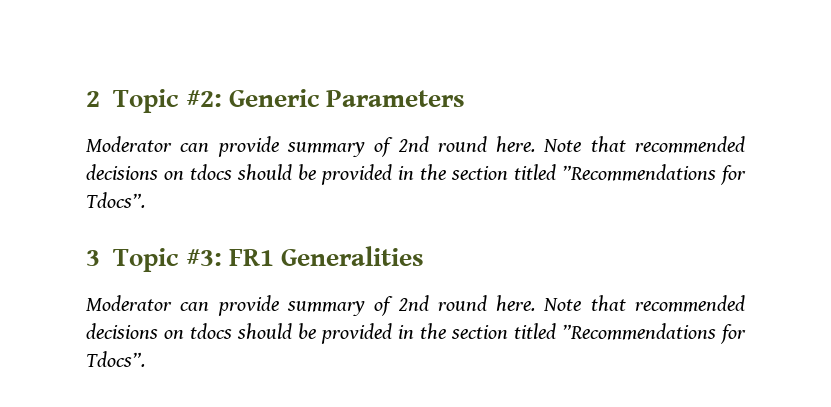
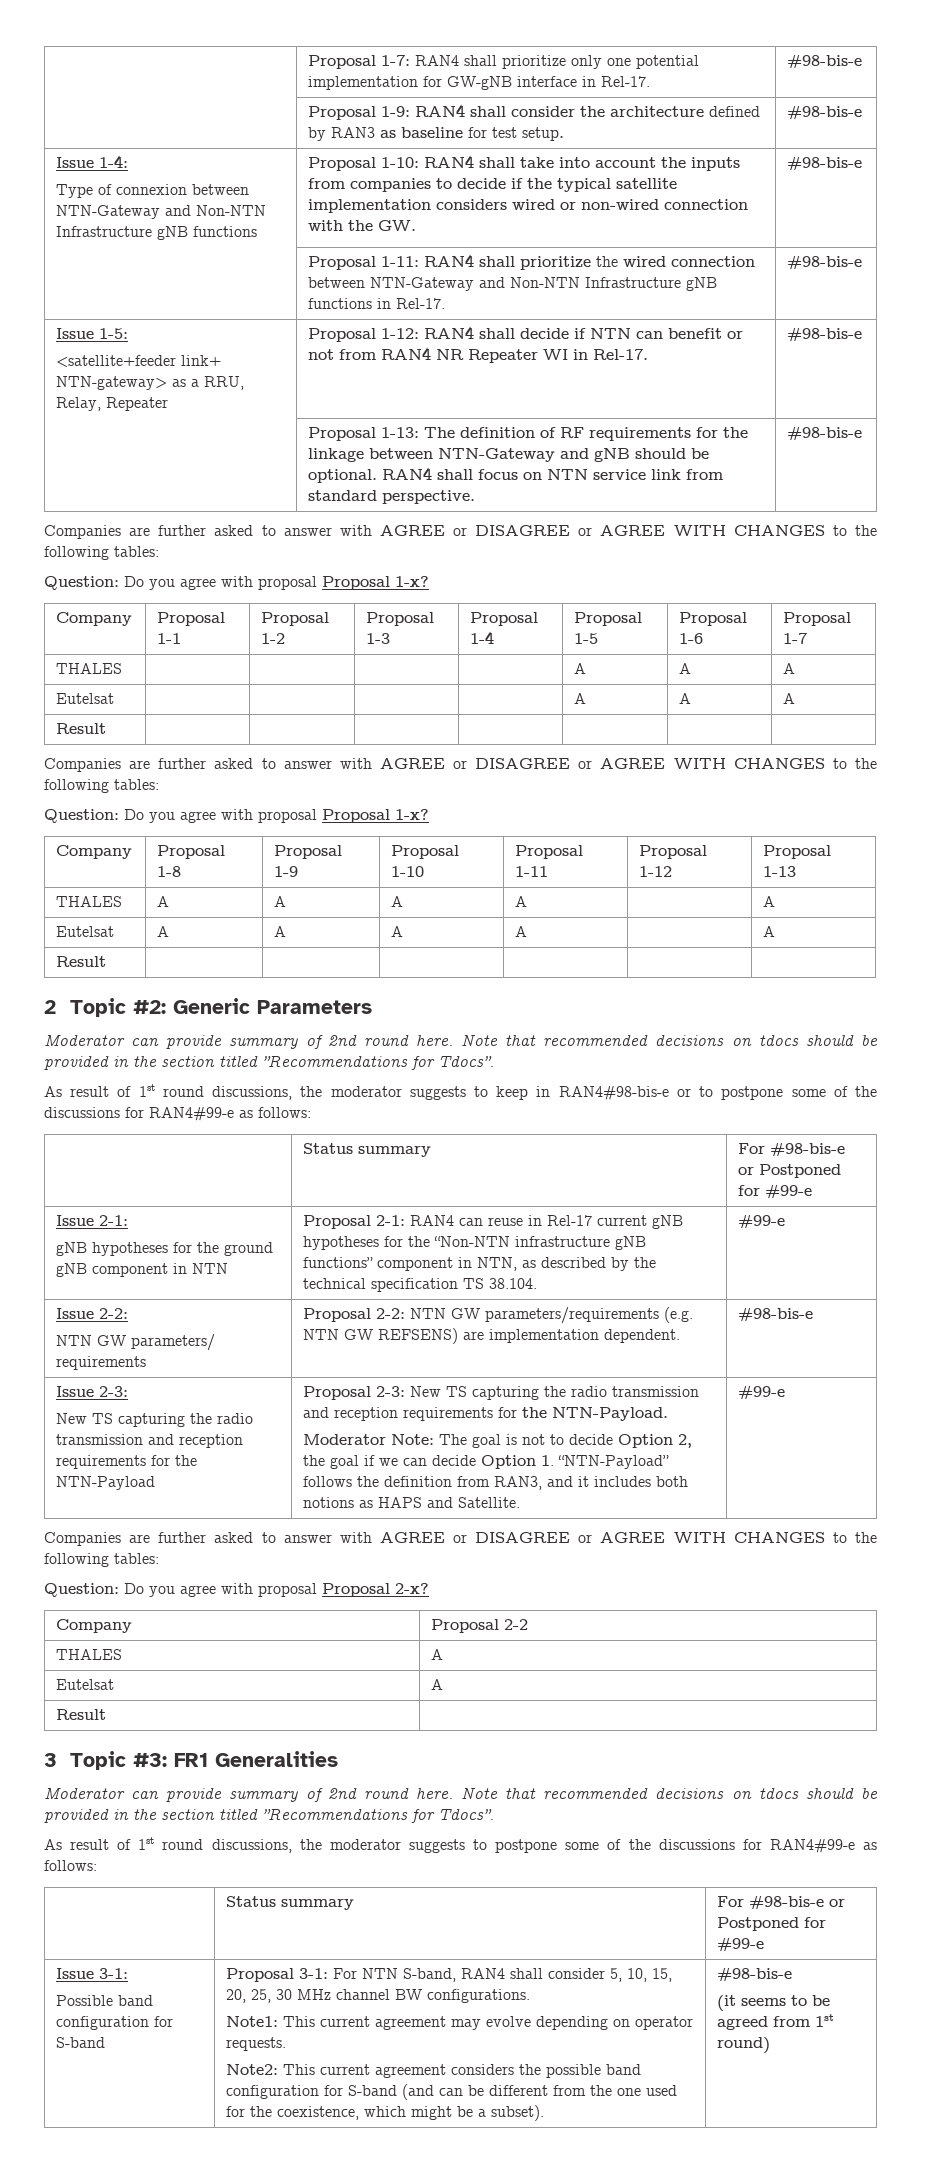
(86, 99) none -> [308,55,700,69] [308,76,651,90] [787,54,863,69] [308,104,761,120] [308,127,565,141] [787,105,863,120] [56,155,129,168] [56,184,250,198] [56,205,267,219] [56,226,258,240] [308,155,741,171] [308,178,678,192] [308,199,749,213] [308,220,417,231] [787,156,863,171] [308,254,756,270] [308,277,718,291] [308,298,446,309] [787,255,863,270] [56,328,129,339] [56,355,222,367] [56,376,245,390] [56,397,169,411] [308,326,744,342] [308,347,649,363] [787,327,863,342] [308,427,749,441] [308,448,710,462] [308,467,724,483] [308,490,476,504] [787,426,863,441] [44,525,877,539] [44,546,159,560] [44,576,429,590] [56,612,133,626] [157,612,226,626] [157,633,182,644] [261,612,330,626] [261,633,286,644] [366,612,435,626] [366,633,391,644] [470,612,539,626] [470,631,495,644] [574,612,643,626] [574,633,599,644] [679,612,748,626] [679,633,704,644] [783,612,852,626] [783,633,808,644] [56,663,123,674] [574,663,587,674] [679,663,692,674] [783,663,796,674] [56,693,115,704] [574,693,587,704] [679,693,692,704] [783,693,796,704] [56,723,107,734] [44,758,877,772] [44,779,159,793] [44,809,429,823] [56,845,133,859] [157,845,226,859] [157,866,182,877] [274,845,343,859] [274,866,299,877] [391,845,460,859] [391,866,425,877] [515,845,584,859] [515,866,549,877] [639,845,708,859] [639,866,673,877] [763,845,832,859] [763,866,797,877] [56,896,123,907] [157,896,170,907] [274,896,287,907] [391,896,404,907] [515,896,528,907] [763,896,776,907] [56,926,115,937] [157,926,170,937] [274,926,287,937] [391,926,404,937] [515,926,528,937] [763,926,776,937] [56,956,107,967] | Proposal 1-7: RAN4 shall prioritize only one potential implementation for GW-gNB interface in Rel-17. | #98-bis-e // | Proposal 1-9: RAN4 shall consider the architecture defined by RAN3 as baseline for test setup. | #98-bis-e // Issue 1-4: // Type of connexion between NTN-Gateway and Non-NTN Infrastructure gNB functions | Proposal 1-10: RAN4 shall take into account the inputs from companies to decide if the typical satellite implementation considers wired or non-wired connection with the GW. | #98-bis-e // | Proposal 1-11: RAN4 shall prioritize the wired connection between NTN-Gateway and Non-NTN Infrastructure gNB functions in Rel-17. | #98-bis-e // Issue 1-5: // <satellite+feeder link+ NTN-gateway> as a RRU, Relay, Repeater | Proposal 1-12: RAN4 shall decide if NTN can benefit or not from RAN4 NR Repeater WI in Rel-17. | #98-bis-e // | Proposal 1-13: The definition of RF requirements for the linkage between NTN-Gateway and gNB should be optional. RAN4 shall focus on NTN service link from standard perspective. | #98-bis-e // Companies are further asked to answer with AGREE or DISAGREE or AGREE WITH CHANGES to the following tables: // Question: Do you agree with proposal Proposal 1-x? // Company | Proposal 1-1 | Proposal 1-2 | Proposal 1-3 | Proposal 1-4 | Proposal 1-5 | Proposal 1-6 | Proposal 1-7 // THALES | | | | | A | A | A // Eutelsat | | | | | A | A | A // Result | | | | | | | // Companies are further asked to answer with AGREE or DISAGREE or AGREE WITH CHANGES to the following tables: // Question: Do you agree with proposal Proposal 1-x? // Company | Proposal 1-8 | Proposal 1-9 | Proposal 1-10 | Proposal 1-11 | Proposal 1-12 | Proposal 1-13 // THALES | A | A | A | A | | A // Eutelsat | A | A | A | A | | A // Result | | | | | | //
(145, 200) none -> [44,1084,877,1100] [44,1107,311,1121] [303,1143,432,1157] [738,1142,846,1157] [738,1164,842,1178] [738,1184,813,1199] [56,1215,129,1226] [56,1242,274,1256] [56,1263,229,1277] [303,1215,684,1229] [303,1236,647,1250] [303,1257,657,1271] [303,1278,538,1292] [738,1214,786,1229] [56,1308,129,1319] [56,1334,216,1351] [56,1356,147,1370] [303,1307,694,1324] [303,1328,681,1344] [738,1307,814,1322] [56,1386,129,1397] [56,1413,254,1427] [56,1434,244,1448] [56,1455,198,1469] [56,1476,156,1490] [303,1386,700,1400] [303,1407,669,1421] [303,1434,693,1448] [303,1455,670,1469] [303,1476,689,1490] [303,1497,521,1508] [738,1385,786,1400] [44,1532,877,1546] [44,1553,159,1567] [44,1583,429,1597] [56,1619,133,1633] [431,1619,529,1633] [56,1649,123,1660] [431,1649,444,1660] [56,1679,115,1690] [431,1679,444,1690] [56,1709,107,1720] // As result of 1st round discussions, the moderator suggests to keep in RAN4#98-bis-e or to postpone some of the discussions for RAN4#99-e as follows: // | Status summary | For #98-bis-e or Postponed for #99-e // Issue 2-1: // gNB hypotheses for the ground gNB component in NTN | Proposal 2-1: RAN4 can reuse in Rel-17 current gNB hypotheses for the “Non-NTN infrastructure gNB functions” component in NTN, as described by the technical specification TS 38.104. | #99-e // Issue 2-2: // NTN GW parameters/ requirements | Proposal 2-2: NTN GW parameters/requirements (e.g. NTN GW REFSENS) are implementation dependent. | #98-bis-e // Issue 2-3: // New TS capturing the radio transmission and reception requirements for the NTN-Payload | Proposal 2-3: New TS capturing the radio transmission and reception requirements for the NTN-Payload. // Moderator Note: The goal is not to decide Option 2, the goal if we can decide Option 1. “NTN-Payload” follows the definition from RAN3, and it includes both notions as HAPS and Satellite. | #99-e // Companies are further asked to answer with AGREE or DISAGREE or AGREE WITH CHANGES to the following tables: // Question: Do you agree with proposal Proposal 2-x? // Company | Proposal 2-2 // THALES | A // Eutelsat | A // Result |
(145, 359) none -> [44,1837,878,1853] [44,1860,97,1871] [226,1896,355,1910] [717,1895,846,1910] [717,1917,827,1931] [717,1937,765,1952] [56,1968,129,1979] [56,1995,154,2006] [56,2016,174,2030] [56,2037,106,2048] [226,1968,673,1982] [226,1989,531,2003] [226,2016,694,2030] [226,2037,287,2051] [226,2064,642,2078] [226,2084,678,2100] [226,2105,545,2121] [717,1967,793,1982] [717,1995,831,2011] [717,2014,835,2030] [717,2037,771,2054] // As result of 1st round discussions, the moderator suggests to postpone some of the discussions for RAN4#99-e as follows: // | Status summary | For #98-bis-e or Postponed for #99-e // Issue 3-1: // Possible band configuration for S-band | Proposal 3-1: For NTN S-band, RAN4 shall consider 5, 10, 15, 20, 25, 30 MHz channel BW configurations. // Note1: This current agreement may evolve depending on operator requests. // Note2: This current agreement considers the possible band configuration for S-band (and can be different from the one used for the coexistence, which might be a subset). | #98-bis-e // (it seems to be agreed from 1st round)

